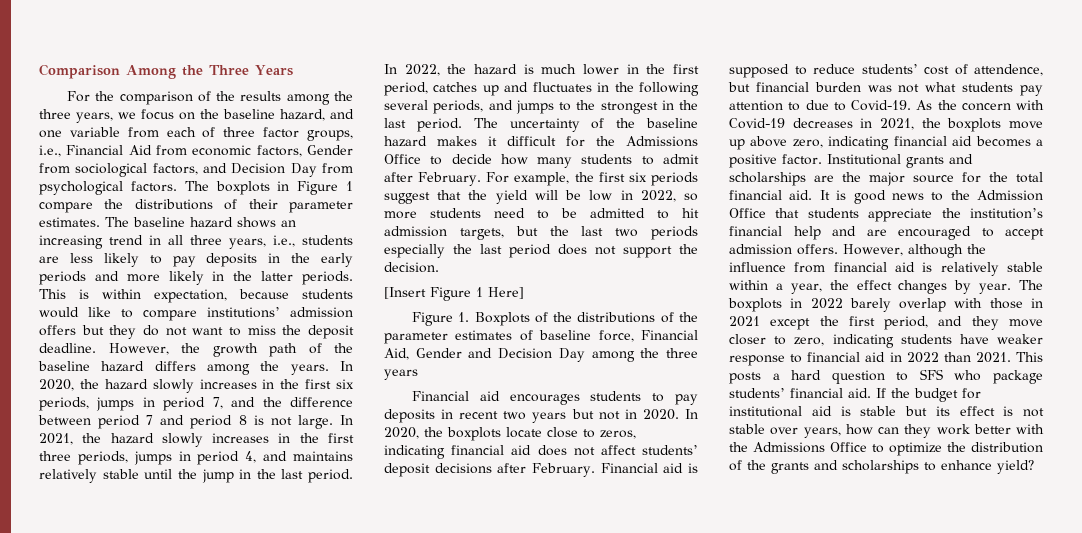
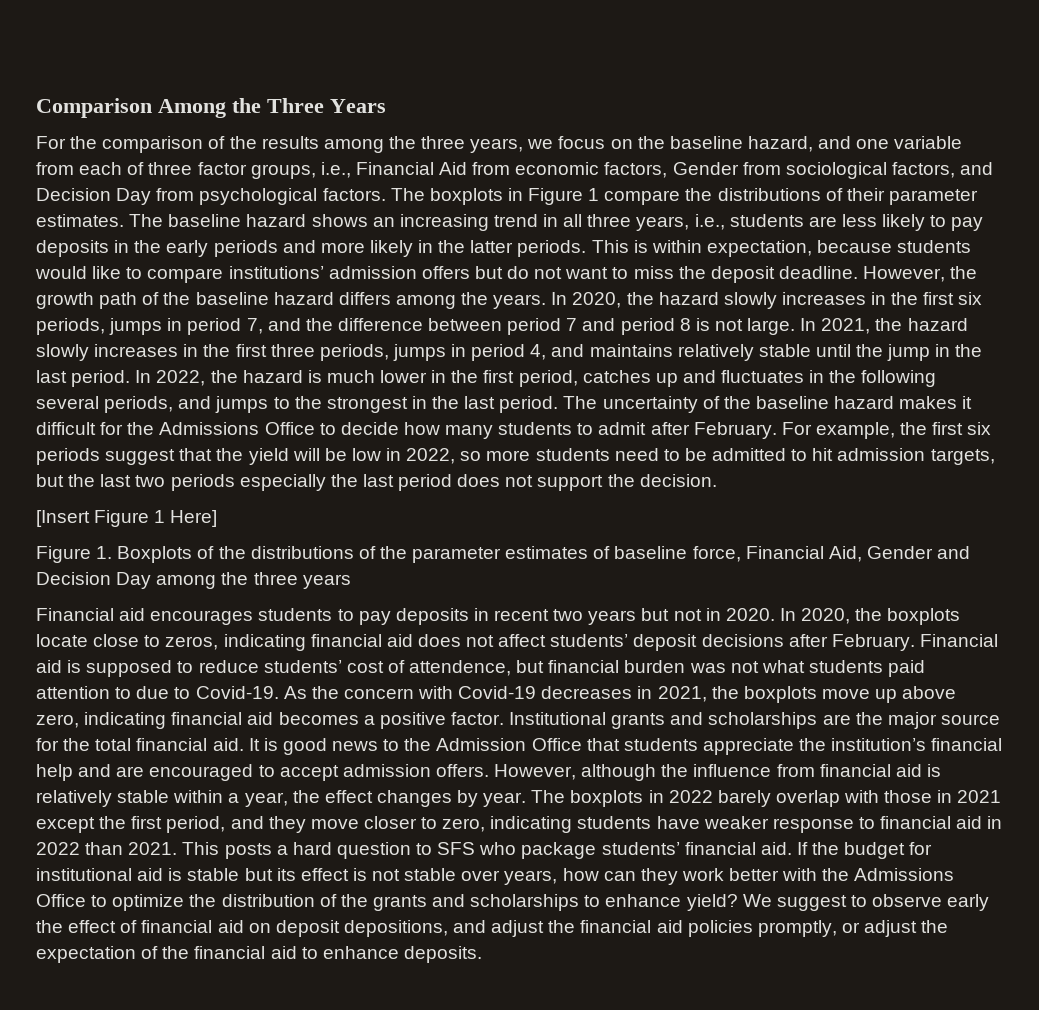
[109,325,137,339] they -> (503, 272) none
[1020,85,1043,96] pay -> [888,660,926,677] paid
(1034, 467) none -> [742,894,990,911] [36,920,949,937] [36,946,482,963] We suggest to observe early the effect of financial aid on deposit depositions, and adjust the financial aid policies promptly, or adjust the expectation of the financial aid to enhance deposits.

